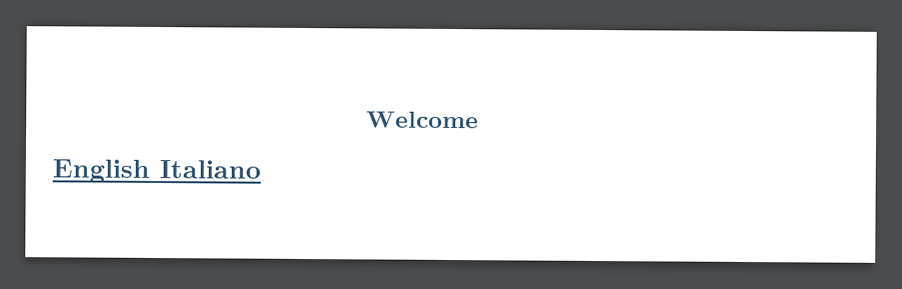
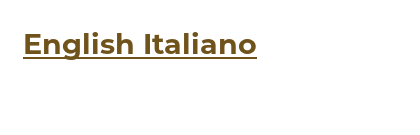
[366,111,479,129] Welcome // -> (23, 46) none

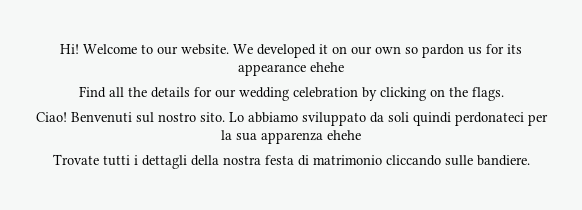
[23,32,257,60] English Italiano -> [60,44,522,58] [238,62,344,76] [78,86,504,101] [35,112,548,126] [221,130,361,144] [52,154,530,169] Hi! Welcome to our website. We developed it on our own so pardon us for its appearance ehehe // Find all the details for our wedding celebration by clicking on the flags. // Ciao! Benvenuti sul nostro sito. Lo abbiamo sviluppato da soli quindi perdonateci per la sua apparenza ehehe // Trovate tutti i dettagli della nostra festa di matrimonio cliccando sulle bandiere.

